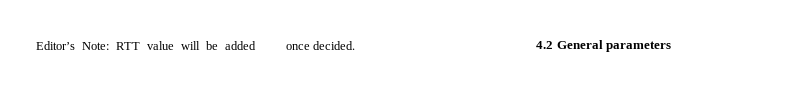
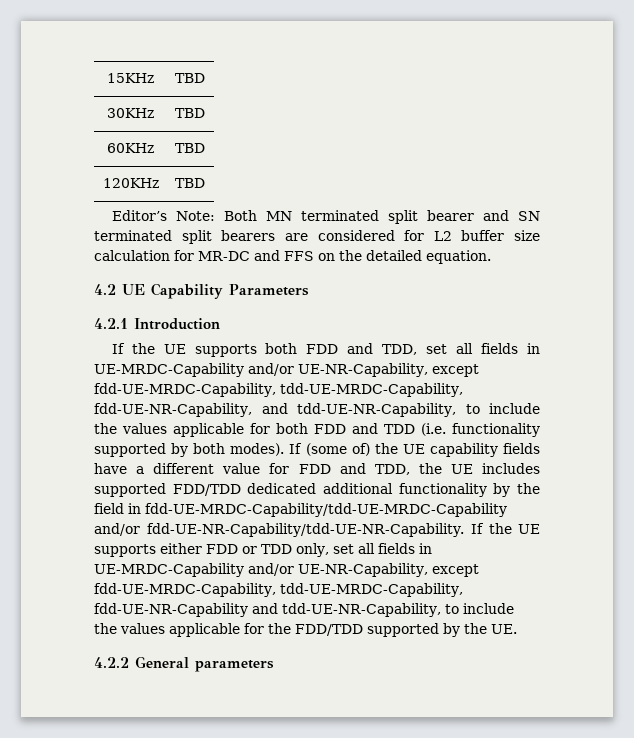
[36,41,356,50] [536,41,553,49] Editor’s Note: RTT value will be added once decided. // 4.2 -> [107,73,154,83] [175,73,205,83] [107,108,154,118] [175,108,205,118] [107,143,154,153] [175,143,205,153] [102,178,159,188] [175,178,205,188] [111,210,541,224] [94,230,540,244] [94,250,491,264] [94,283,309,299] [94,318,220,330] [111,343,540,357] [94,363,479,377] [94,383,463,397] [94,403,540,417] [94,423,540,437] [94,443,540,457] [94,463,541,475] [94,483,540,497] [94,503,507,517] [94,523,540,537] [94,543,432,557] [94,563,479,577] [94,583,463,597] [94,603,514,617] [94,623,517,637] [94,657,129,668] 15KHz | TBD // 30KHz | TBD // 60KHz | TBD // 120KHz | TBD // Editor’s Note: Both MN terminated split bearer and SN terminated split bearers are considered for L2 buffer size calculation for MR-DC and FFS on the detailed equation. // 4.2 UE Capability Parameters // 4.2.1 Introduction // If the UE supports both FDD and TDD, set all fields in UE-MRDC-Capability and/or UE-NR-Capability, except fdd-UE-MRDC-Capability, tdd-UE-MRDC-Capability, fdd-UE-NR-Capability, and tdd-UE-NR-Capability, to include the values applicable for both FDD and TDD (i.e. functionality supported by both modes). If (some of) the UE capability fields have a different value for FDD and TDD, the UE includes supported FDD/TDD dedicated additional functionality by the field in fdd-UE-MRDC-Capability/tdd-UE-MRDC-Capability and/or fdd-UE-NR-Capability/tdd-UE-NR-Capability. If the UE supports either FDD or TDD only, set all fields in UE-MRDC-Capability and/or UE-NR-Capability, except fdd-UE-MRDC-Capability, tdd-UE-MRDC-Capability, fdd-UE-NR-Capability and tdd-UE-NR-Capability, to include the values applicable for the FDD/TDD supported by the UE. // 4.2.2

